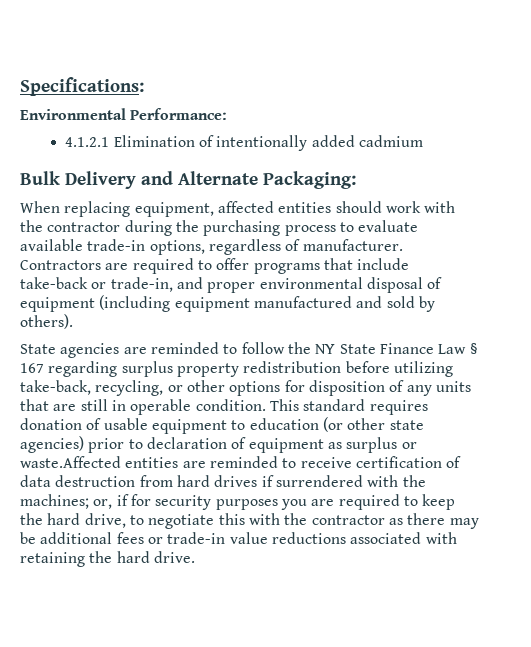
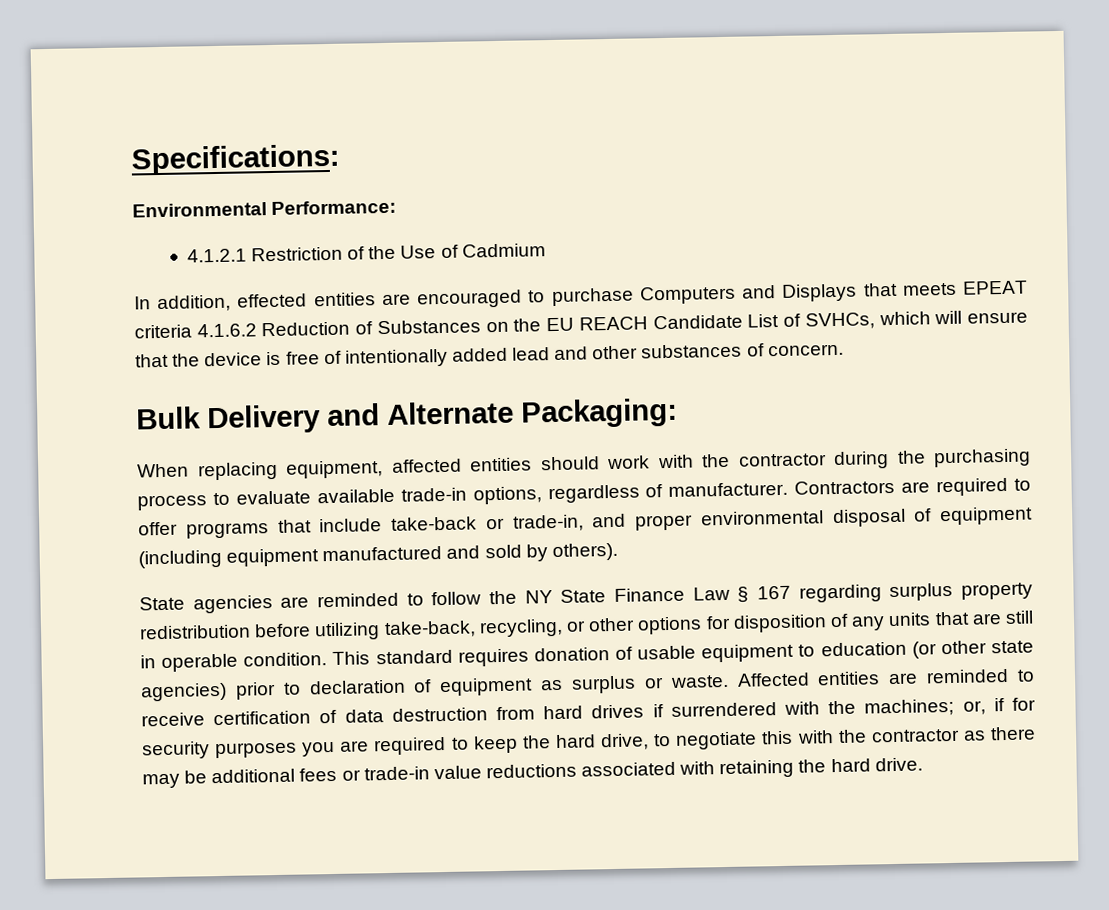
[113,135,423,151] Elimination of intentionally added cadmium -> [251,243,546,262] [134,280,1029,313] [134,310,1029,339] [135,343,844,368] Restriction of the Use of Cadmium // In addition, effected entities are encouraged to purchase Computers and Displays that meets EPEAT criteria 4.1.6.2 Reduction of Substances on the EU REACH Candidate List of SVHCs, which will ensure that the device is free of intentionally added lead and other substances of concern.
[20,456,121,468] waste.Affected -> [669,672,810,688] waste. Affected

